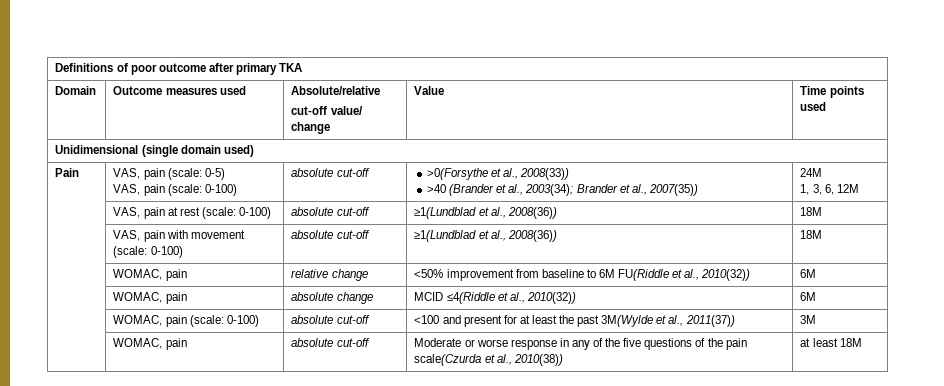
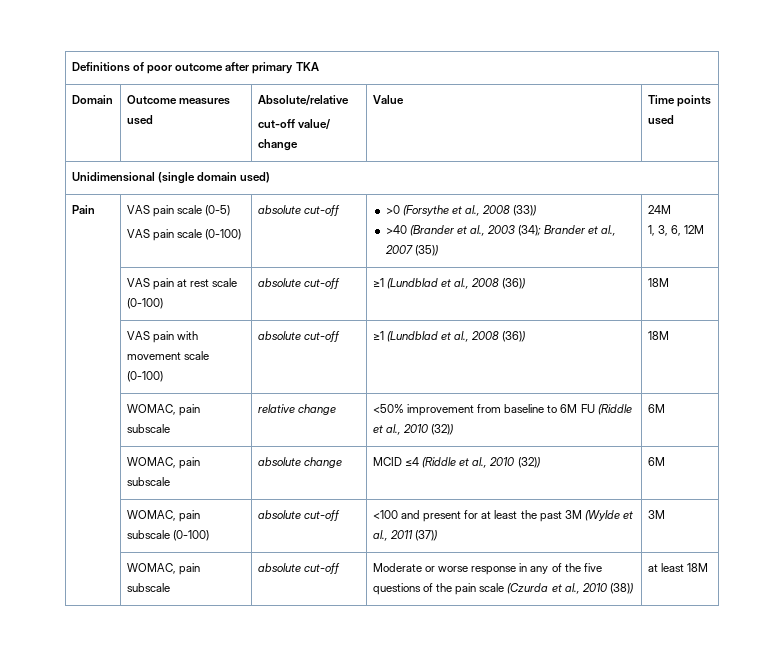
[113,168,225,180] [113,184,237,196] [291,168,370,177] [427,168,570,180] VAS, pain (scale: 0-5) // VAS, pain (scale: 0-100) | absolute cut-off | >0(Forsythe et al., 2008(33)) -> [126,205,231,217] [126,229,242,241] [257,205,341,216] [385,205,537,216] VAS pain scale (0-5) // VAS pain scale (0-100) | absolute cut-off | >0 (Forsythe et al., 2008 (33))
[525,184,574,196] 2003(34); -> [486,225,542,236] 2003 (34);
[648,184,698,196] 2007(35)) -> [384,245,438,256] 2007 (35))
[113,207,141,218] VAS, -> [126,278,150,287] VAS
[201,207,271,219] [291,207,370,216] [414,207,557,219] [800,207,823,216] [113,230,141,241] (scale: 0-100) | absolute cut-off | ≥1(Lundblad et al., 2008(36)) | 18M // | VAS, -> [212,278,238,287] [126,298,163,309] [257,278,341,289] [372,278,526,289] [647,278,669,287] [126,331,150,340] scale (0-100) | absolute cut-off | ≥1 (Lundblad et al., 2008 (36)) | 18M // | VAS
[113,246,183,258] [291,230,370,239] [414,230,557,242] (scale: 0-100) | absolute cut-off | ≥1(Lundblad et al., 2008(36)) -> [184,351,210,360] [126,371,163,382] [257,331,341,342] [372,331,526,342] scale (0-100) | absolute cut-off | ≥1 (Lundblad et al., 2008 (36))
(187, 275) none -> [126,424,170,433] subscale
[618,269,751,281] [800,269,817,278] [113,292,187,304] FU(Riddle et al., 2010(32)) | 6M // | WOMAC, pain -> [580,404,632,415] [372,424,454,435] [647,404,665,413] [126,457,201,469] [126,477,170,486] FU (Riddle et al., 2010 (32)) | 6M // | WOMAC, pain subscale
[446,292,576,304] [800,292,817,301] [113,315,259,327] ≤4(Riddle et al., 2010(32)) | 6M // | WOMAC, pain (scale: 0-100) -> [405,457,540,468] [647,457,665,466] [126,510,201,522] [126,530,210,541] ≤4 (Riddle et al., 2010 (32)) | 6M // | WOMAC, pain subscale (0-100)
[601,315,735,327] 3M(Wylde et al., 2011(37)) -> [564,510,633,521] [372,530,438,541] 3M (Wylde et al., 2011 (37))
(187, 344) none -> [126,583,170,592] subscale
[414,354,563,366] scale(Czurda et al., 2010(38)) -> [479,583,633,594] scale (Czurda et al., 2010 (38))

